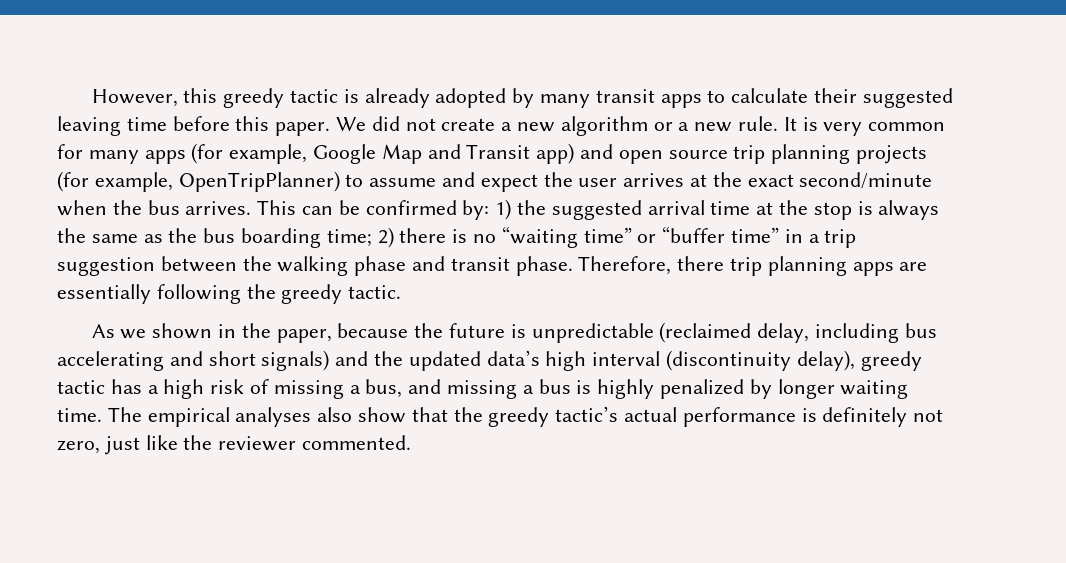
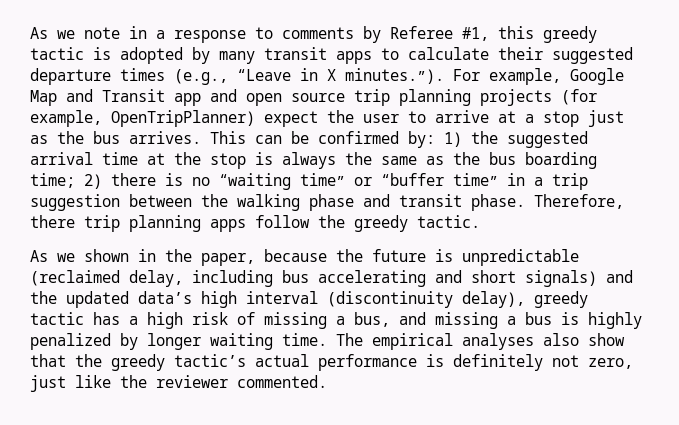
[91,89,178,107] However, -> [30,26,489,43] As we note in a response to comments by Referee #1,
[364,88,430,108] already -> (111, 53) none
[57,116,946,136] [57,143,224,164] leaving time before this paper. We did not create a new algorithm or a new rule. It is very common for many apps (for -> [30,68,480,85] departure times (e.g., “Leave in X minutes.”). For
[536,143,575,164] app) -> [174,93,201,106] app
[345,172,933,192] [57,200,107,216] to assume and expect the user arrives at the exact second/minute when -> [264,110,624,127] [30,135,48,144] expect the user to arrive at a stop just as
[899,262,928,271] [57,284,241,304] are essentially following -> [255,215,310,228] follow

